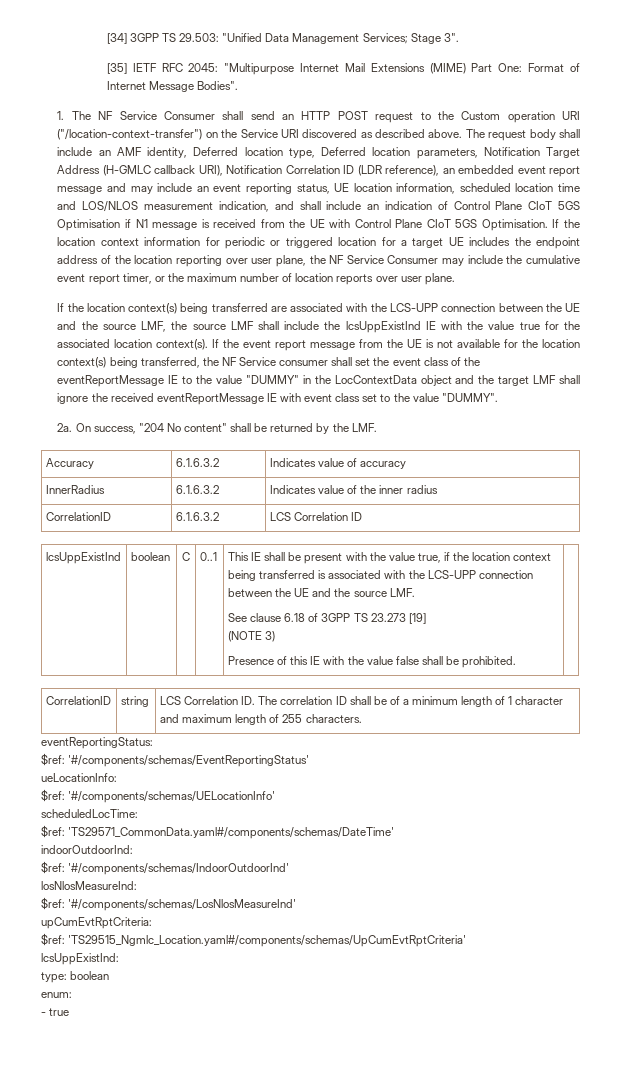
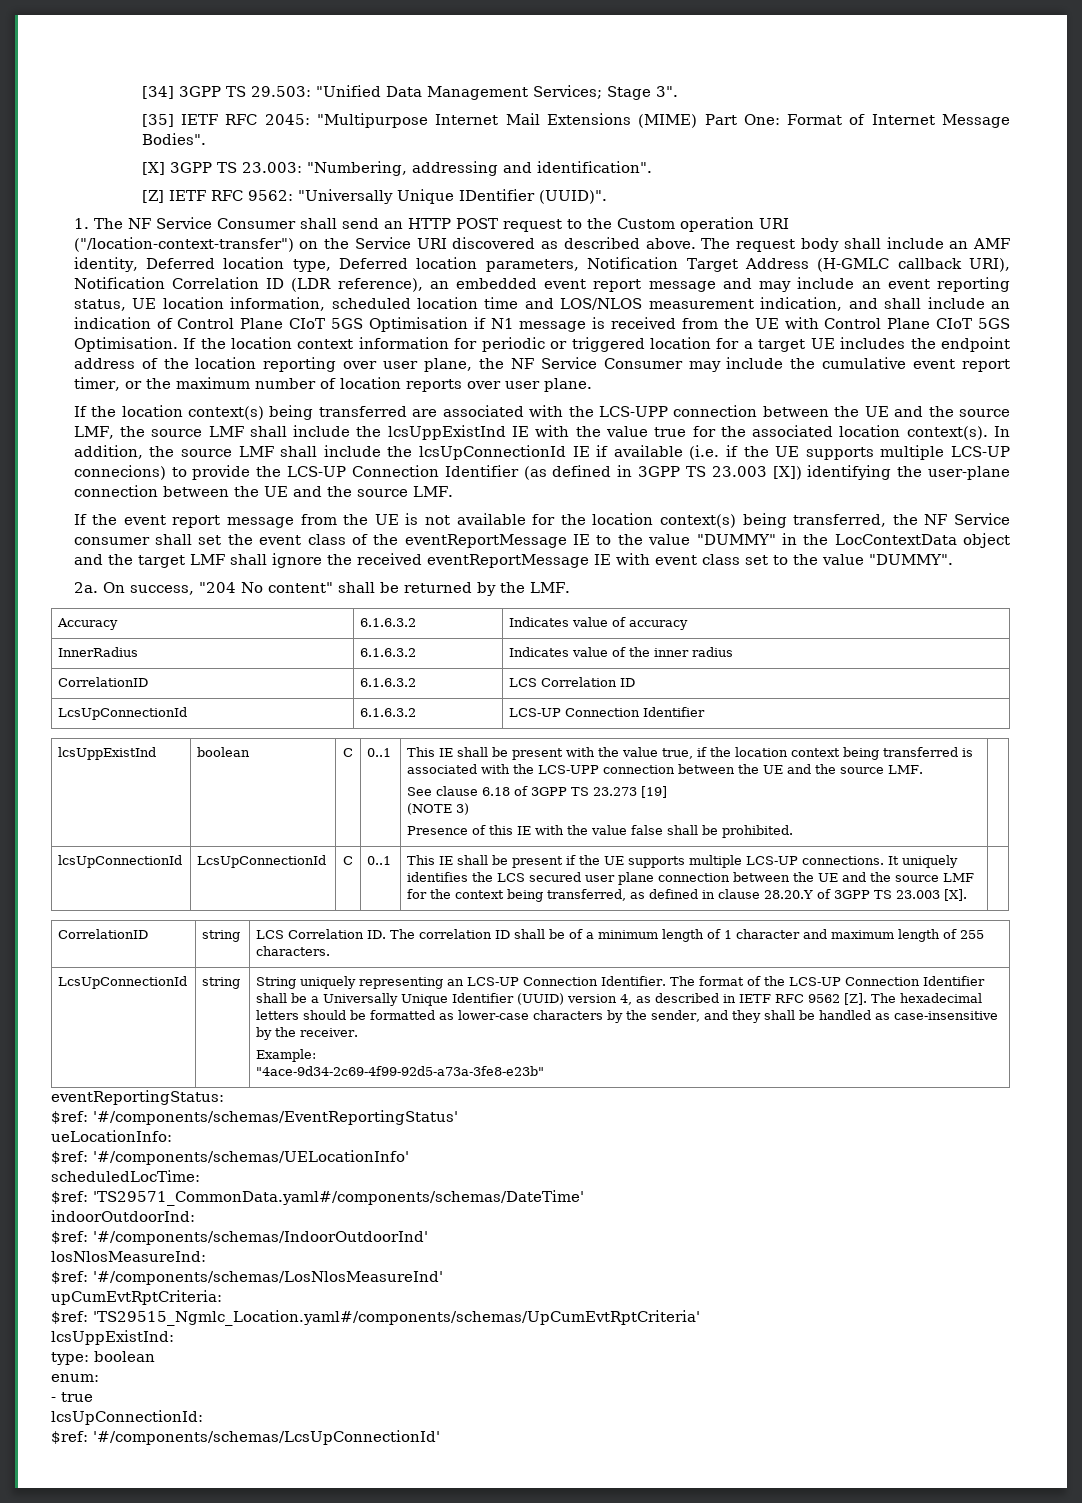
(239, 85) none -> [141,161,652,176] [141,189,607,204] // [X] 3GPP TS 23.003: "Numbering, addressing and identification". // [Z] IETF RFC 9562: "Universally Unique IDentifier (UUID)".
(209, 344) none -> [994,426,1011,437] [73,445,1010,460] [73,465,1011,480] [73,485,453,497] In addition, the source LMF shall include the lcsUpConnectionId IE if available (i.e. if the UE supports multiple LCS-UP connecions) to provide the LCS-UP Connection Identifier (as defined in 3GPP TS 23.003 [X]) identifying the user-plane connection between the UE and the source LMF. //
(363, 516) none -> [58,707,188,720] [360,708,417,717] [509,707,706,717] // LcsUpConnectionId | 6.1.6.3.2 | LCS-UP Connection Identifier
(517, 662) none -> [58,855,183,868] [197,855,327,868] [343,856,353,865] [367,856,392,865] [407,855,959,868] [407,872,975,885] [407,889,968,902] // lcsUpConnectionId | LcsUpConnectionId | C | 0..1 | This IE shall be present if the UE supports multiple LCS-UP connections. It uniquely identifies the LCS secured user plane connection between the UE and the source LMF for the context being transferred, as defined in clause 28.20.Y of 3GPP TS 23.003 [X]. |
(362, 718) none -> [58,976,188,989] [202,977,241,989] [256,976,986,989] [256,993,983,1006] [256,1010,999,1023] [256,1027,359,1040] [256,1049,317,1062] [256,1066,545,1076] // LcsUpConnectionId | string | String uniquely representing an LCS-UP Connection Identifier. The format of the LCS-UP Connection Identifier shall be a Universally Unique Identifier (UUID) version 4, as described in IETF RFC 9562 [Z]. The hexadecimal letters should be formatted as lower-case characters by the sender, and they shall be handled as case-insensitive by the receiver. // Example: // "4ace-9d34-2c69-4f99-92d5-a73a-3fe8-e23b"
(70, 1012) none -> [51,1410,203,1425] [51,1430,440,1445] // lcsUpConnectionId: // $ref: '#/components/schemas/LcsUpConnectionId'

